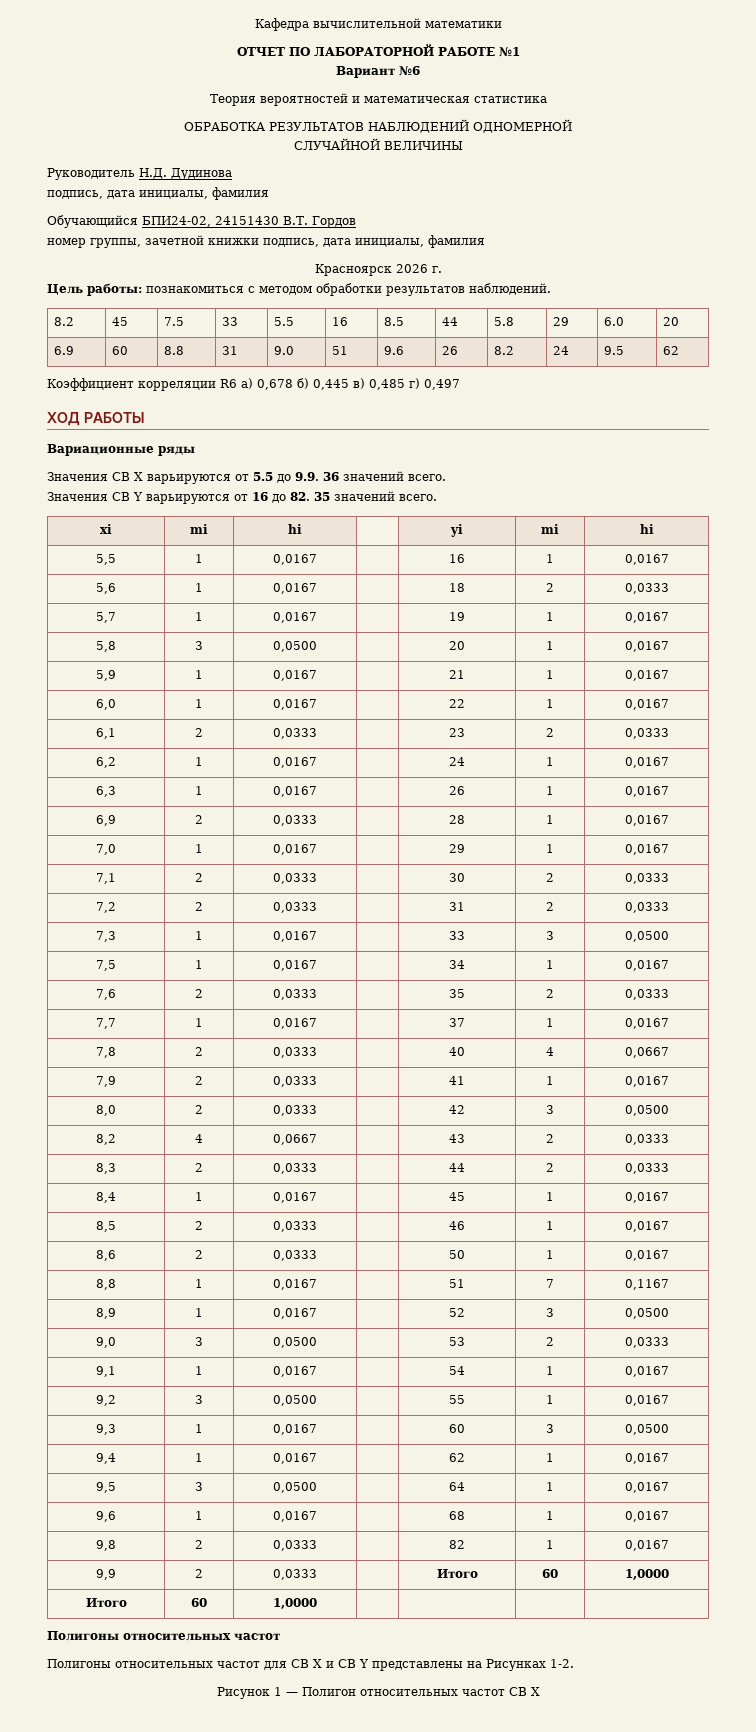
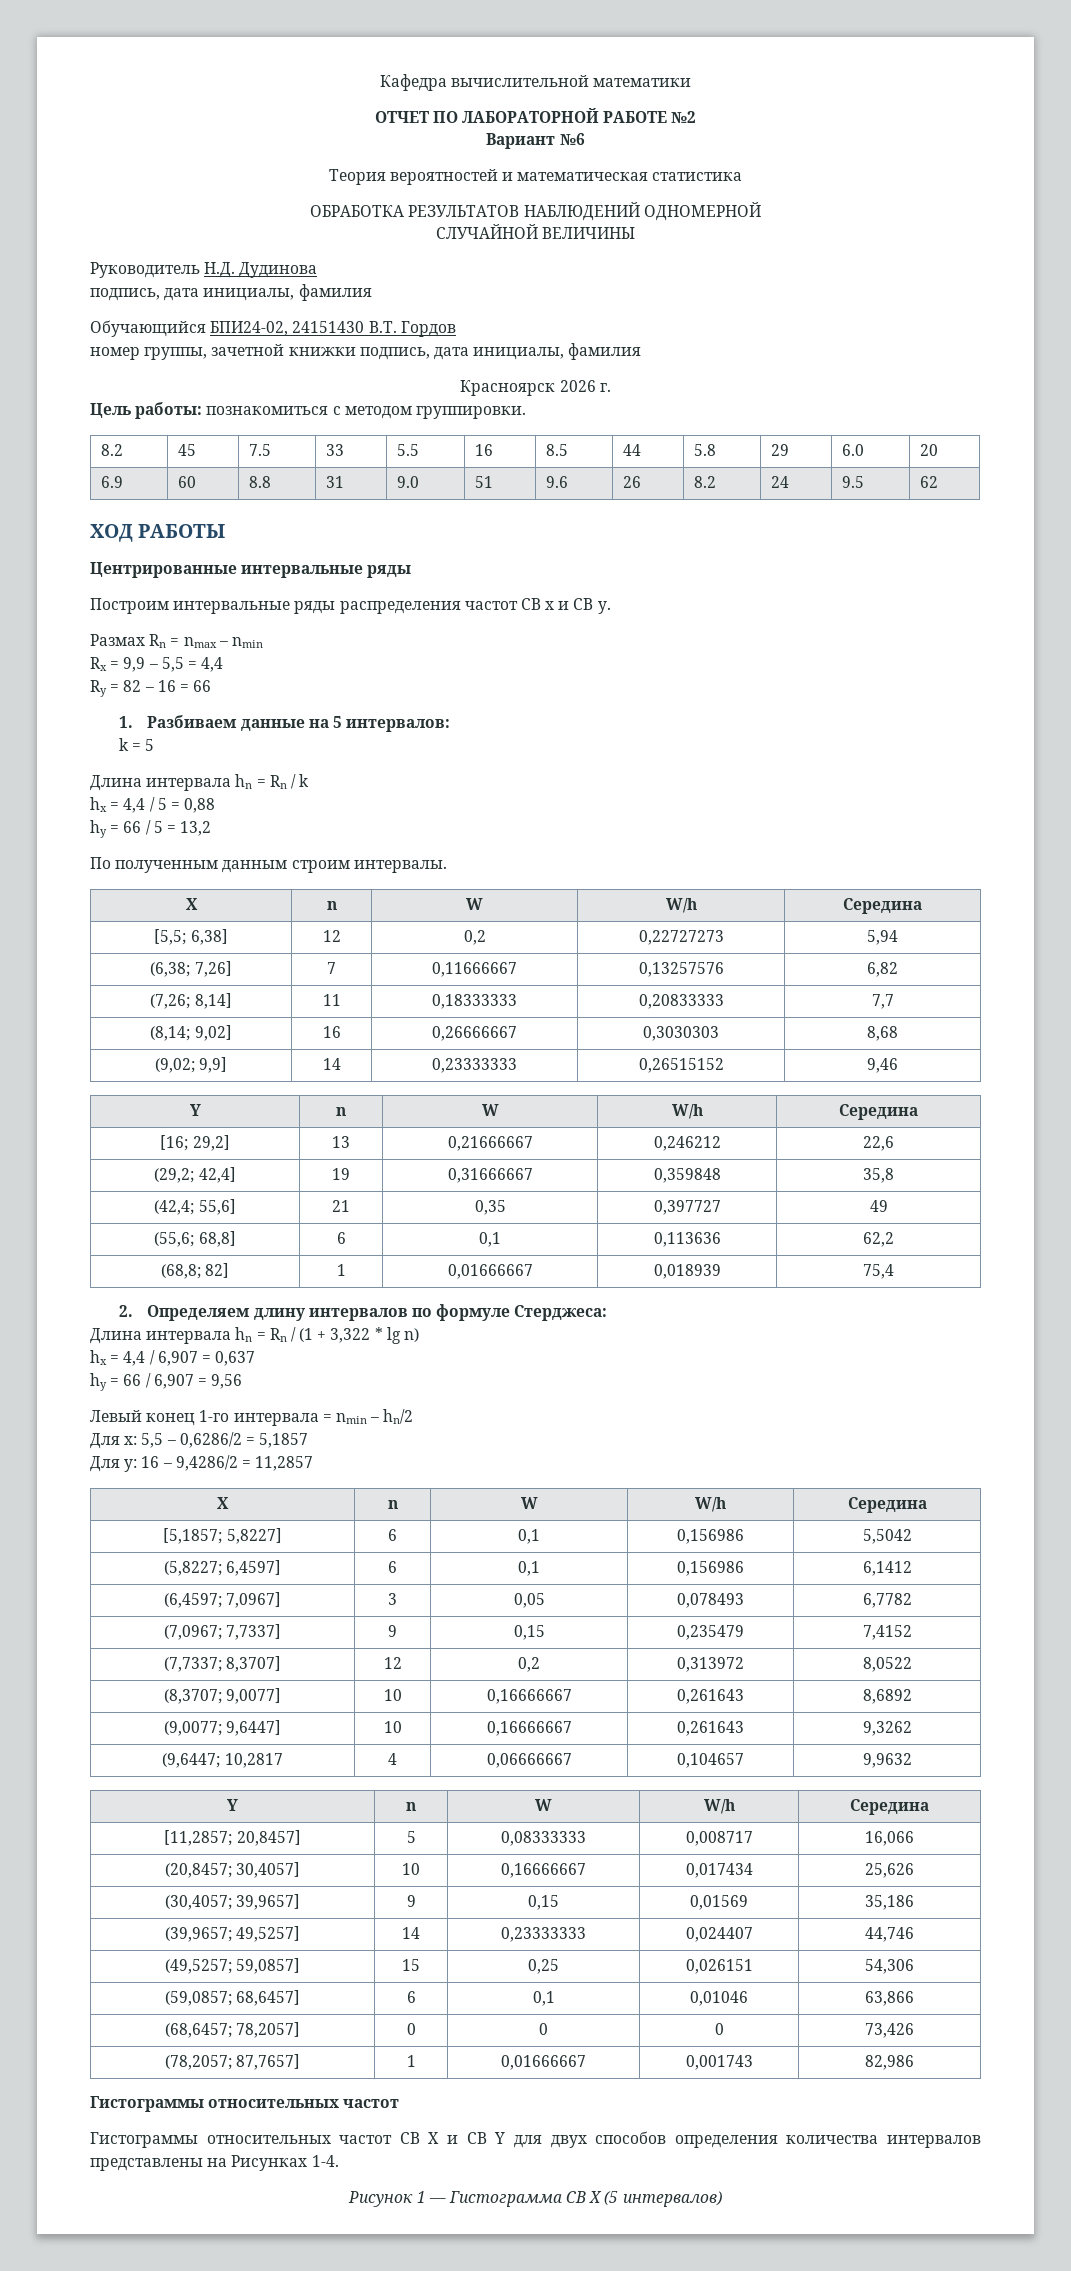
[498,47,520,57] №1 -> [671,111,697,123] №2
[316,283,551,296] обработки результатов наблюдений. -> [415,406,526,419] группировки.
[47,378,460,391] // Коэффициент корреляции R6 а) 0,678 б) 0,445 в) 0,485 г) 0,497 -> (939, 482) none
[47,444,154,456] Вариационные -> [90,562,364,578] Центрированные интервальные
[47,471,446,484] [47,491,437,504] [100,524,112,534] [190,524,208,534] [288,524,302,534] [450,524,463,537] [541,524,559,534] [639,524,654,534] [96,554,116,565] [195,554,203,563] [273,554,317,565] [449,554,465,563] [546,554,554,563] [624,554,669,565] [96,583,116,594] [195,583,203,592] [273,583,317,594] [449,583,465,592] [546,583,554,592] [624,583,669,594] [96,612,116,623] [195,612,203,621] [273,612,317,623] [449,612,465,621] [546,612,554,621] [624,612,669,623] [96,641,116,652] [195,641,203,650] [273,641,317,652] [449,641,465,650] [546,641,554,650] [624,641,669,652] [96,670,116,681] [195,670,203,679] [273,670,317,681] [449,670,465,679] [546,670,554,679] [624,670,669,681] [96,699,116,710] [195,699,203,708] [273,699,317,710] [449,699,465,708] [546,699,554,708] [624,699,669,710] [96,728,116,739] [195,728,203,737] [273,728,317,739] [449,728,465,737] [546,728,554,737] [624,728,669,739] [96,757,116,768] [195,757,203,766] [273,757,317,768] [449,757,465,766] [546,757,554,766] [624,757,669,768] [96,786,116,797] [195,786,203,795] [273,786,317,797] [449,786,465,795] [546,786,554,795] [624,786,669,797] [96,815,116,826] [195,815,203,824] [273,815,317,826] [449,815,465,824] [546,815,554,824] [624,815,669,826] [96,844,116,855] [195,844,203,853] [273,844,317,855] [449,844,465,853] [546,844,554,853] [624,844,669,855] [96,873,116,884] [195,873,203,882] [273,873,317,884] [449,873,465,882] [546,873,554,882] [624,873,669,884] [96,902,116,913] [195,902,203,911] [273,902,317,913] [449,902,465,911] [546,902,554,911] [624,902,669,913] [96,931,116,942] [195,931,203,940] [273,931,317,942] [449,931,465,940] [546,931,554,940] [624,931,669,942] [96,960,116,971] [195,960,203,969] [273,960,317,971] [449,960,465,969] [546,960,554,969] [624,960,669,971] [96,989,116,1000] [195,989,203,998] [273,989,317,1000] [449,989,465,998] [546,989,554,998] [624,989,669,1000] [96,1018,116,1029] [195,1018,203,1027] [273,1018,317,1029] [449,1018,465,1027] [546,1018,554,1027] [624,1018,669,1029] [96,1047,116,1058] [195,1047,203,1056] [273,1047,317,1058] [449,1047,465,1056] [546,1047,554,1056] [624,1047,669,1058] [96,1076,116,1087] [195,1076,203,1085] [273,1076,317,1087] [449,1076,465,1085] [546,1076,554,1085] [624,1076,669,1087] [96,1105,116,1116] [195,1105,203,1114] [273,1105,317,1116] [449,1105,465,1114] [546,1105,554,1114] [624,1105,669,1116] [96,1134,116,1145] [195,1134,203,1143] [273,1134,317,1145] [449,1134,465,1143] [546,1134,554,1143] [624,1134,669,1145] [96,1163,116,1174] [195,1163,203,1172] [273,1163,317,1174] [449,1163,465,1172] [546,1163,554,1172] [624,1163,669,1174] [96,1192,116,1203] [195,1192,203,1201] [273,1192,317,1203] [449,1192,465,1201] [546,1192,554,1201] [624,1192,669,1203] [96,1221,116,1232] [195,1221,203,1230] [273,1221,317,1232] [449,1221,465,1230] [546,1221,554,1230] [624,1221,669,1232] [96,1250,116,1261] [195,1250,203,1259] [273,1250,317,1261] [449,1250,465,1259] [546,1250,554,1259] [624,1250,669,1261] [96,1279,116,1290] [195,1279,203,1288] [273,1279,317,1290] [449,1279,465,1288] [546,1279,554,1288] [624,1279,669,1290] [96,1308,116,1319] [195,1308,203,1317] [273,1308,317,1319] [449,1308,465,1317] [546,1308,554,1317] [624,1308,669,1319] [96,1337,116,1348] [195,1337,203,1346] [273,1337,317,1348] [449,1337,465,1346] [546,1337,554,1346] [624,1337,669,1348] [96,1366,116,1377] [195,1366,203,1375] [273,1366,317,1377] [449,1366,465,1375] [546,1366,554,1375] [624,1366,669,1377] [96,1395,116,1406] [195,1395,203,1404] [273,1395,317,1406] [449,1395,465,1404] [546,1395,554,1404] [624,1395,669,1406] [96,1424,116,1435] [195,1424,203,1433] [273,1424,317,1435] [449,1424,465,1433] [546,1424,554,1433] [624,1424,669,1435] [96,1453,116,1464] [195,1453,203,1462] [273,1453,317,1464] [449,1453,465,1462] [546,1453,554,1462] [624,1453,669,1464] [96,1482,116,1493] [195,1482,203,1491] [273,1482,317,1493] [449,1482,465,1491] [546,1482,554,1491] [624,1482,669,1493] [96,1511,116,1522] [195,1511,203,1520] [273,1511,317,1522] [449,1511,465,1520] [546,1511,554,1520] [624,1511,669,1522] [96,1540,116,1551] [195,1540,203,1549] [273,1540,317,1551] [449,1540,465,1549] [546,1540,554,1549] [624,1540,669,1551] [96,1569,116,1580] [195,1569,203,1578] [273,1569,317,1580] [436,1569,478,1578] [542,1569,558,1578] [624,1569,669,1580] [85,1598,127,1607] [191,1598,207,1607] [273,1598,317,1609] [47,1631,119,1641] Значения СВ X варьируются от 5.5 до 9.9. 36 значений всего. // Значения СВ Y варьируются от 16 до 82. 35 значений всего. // xi | mi | hi | | yi | mi | hi // 5,5 | 1 | 0,0167 | | 16 | 1 | 0,0167 // 5,6 | 1 | 0,0167 | | 18 | 2 | 0,0333 // 5,7 | 1 | 0,0167 | | 19 | 1 | 0,0167 // 5,8 | 3 | 0,0500 | | 20 | 1 | 0,0167 // 5,9 | 1 | 0,0167 | | 21 | 1 | 0,0167 // 6,0 | 1 | 0,0167 | | 22 | 1 | 0,0167 // 6,1 | 2 | 0,0333 | | 23 | 2 | 0,0333 // 6,2 | 1 | 0,0167 | | 24 | 1 | 0,0167 // 6,3 | 1 | 0,0167 | | 26 | 1 | 0,0167 // 6,9 | 2 | 0,0333 | | 28 | 1 | 0,0167 // 7,0 | 1 | 0,0167 | | 29 | 1 | 0,0167 // 7,1 | 2 | 0,0333 | | 30 | 2 | 0,0333 // 7,2 | 2 | 0,0333 | | 31 | 2 | 0,0333 // 7,3 | 1 | 0,0167 | | 33 | 3 | 0,0500 // 7,5 | 1 | 0,0167 | | 34 | 1 | 0,0167 // 7,6 | 2 | 0,0333 | | 35 | 2 | 0,0333 // 7,7 | 1 | 0,0167 | | 37 | 1 | 0,0167 // 7,8 | 2 | 0,0333 | | 40 | 4 | 0,0667 // 7,9 | 2 | 0,0333 | | 41 | 1 | 0,0167 // 8,0 | 2 | 0,0333 | | 42 | 3 | 0,0500 // 8,2 | 4 | 0,0667 | | 43 | 2 | 0,0333 // 8,3 | 2 | 0,0333 | | 44 | 2 | 0,0333 // 8,4 | 1 | 0,0167 | | 45 | 1 | 0,0167 // 8,5 | 2 | 0,0333 | | 46 | 1 | 0,0167 // 8,6 | 2 | 0,0333 | | 50 | 1 | 0,0167 // 8,8 | 1 | 0,0167 | | 51 | 7 | 0,1167 // 8,9 | 1 | 0,0167 | | 52 | 3 | 0,0500 // 9,0 | 3 | 0,0500 | | 53 | 2 | 0,0333 // 9,1 | 1 | 0,0167 | | 54 | 1 | 0,0167 // 9,2 | 3 | 0,0500 | | 55 | 1 | 0,0167 // 9,3 | 1 | 0,0167 | | 60 | 3 | 0,0500 // 9,4 | 1 | 0,0167 | | 62 | 1 | 0,0167 // 9,5 | 3 | 0,0500 | | 64 | 1 | 0,0167 // 9,6 | 1 | 0,0167 | | 68 | 1 | 0,0167 // 9,8 | 2 | 0,0333 | | 82 | 1 | 0,0167 // 9,9 | 2 | 0,0333 | | Итого | 60 | 1,0000 // Итого | 60 | 1,0000 | | | | // Полигоны -> [90,598,611,614] [90,634,263,648] [90,657,224,672] [90,680,212,697] [118,715,451,732] [118,738,155,751] [90,774,310,791] [90,797,216,813] [90,820,212,838] [90,857,447,873] [185,898,198,910] [326,901,337,910] [466,898,483,910] [665,898,697,913] [843,898,922,914] [154,929,228,945] [322,930,341,942] [463,930,486,945] [638,930,724,945] [867,930,898,945] [150,961,232,977] [327,962,336,974] [432,962,517,977] [638,962,724,977] [867,962,898,977] [150,993,232,1009] [322,994,341,1006] [432,994,517,1009] [638,994,724,1009] [871,994,894,1009] [150,1025,232,1041] [322,1026,341,1038] [432,1026,517,1041] [643,1026,719,1041] [867,1026,898,1041] [154,1057,228,1073] [322,1058,341,1070] [432,1058,517,1073] [638,1058,724,1073] [867,1058,898,1073] [189,1104,201,1116] [336,1107,346,1116] [481,1104,499,1116] [671,1104,703,1119] [839,1104,918,1120] [160,1135,230,1151] [332,1136,350,1148] [447,1136,533,1151] [653,1136,721,1151] [863,1136,894,1151] [154,1167,236,1183] [332,1168,350,1180] [447,1168,533,1183] [653,1168,721,1183] [863,1168,894,1183] [154,1199,236,1215] [332,1200,350,1212] [474,1200,506,1215] [653,1200,721,1215] [869,1200,888,1212] [154,1231,236,1247] [336,1232,346,1244] [479,1232,501,1247] [653,1232,721,1247] [863,1232,894,1247] [160,1263,230,1279] [336,1264,346,1276] [447,1264,533,1279] [653,1264,721,1279] [863,1264,894,1279] [118,1304,608,1321] [90,1327,420,1344] [90,1350,256,1366] [90,1373,243,1391] [90,1409,414,1426] [90,1432,309,1449] [90,1455,314,1472] [217,1497,229,1509] [387,1500,398,1509] [520,1497,538,1509] [695,1497,726,1512] [847,1497,927,1513] [163,1528,282,1544] [388,1529,397,1541] [518,1529,540,1544] [677,1529,744,1544] [862,1529,912,1544] [163,1560,282,1576] [388,1561,397,1573] [518,1561,540,1576] [677,1561,744,1576] [862,1561,912,1576] [163,1592,282,1608] [388,1593,397,1605] [513,1593,545,1608] [677,1593,744,1608] [862,1593,912,1608] [163,1624,282,1640] [388,1625,397,1637] [513,1625,545,1640] [677,1625,744,1640] [862,1625,912,1640] [163,1656,282,1672] [383,1657,402,1669] [518,1657,540,1672] [677,1657,744,1672] [862,1657,912,1672] [163,1688,282,1704] [383,1689,402,1701] [486,1689,572,1704] [677,1689,744,1704] [862,1689,912,1704] [163,1720,282,1736] [383,1721,402,1733] [486,1721,572,1736] [677,1721,744,1736] [862,1721,912,1736] [162,1753,283,1768] [388,1753,397,1765] [486,1753,572,1768] [677,1753,744,1768] [862,1753,912,1768] [227,1799,238,1811] [406,1802,416,1811] [535,1799,552,1811] [703,1799,735,1814] [850,1799,929,1815] [164,1830,301,1846] [406,1831,416,1843] [501,1831,586,1846] [685,1831,753,1846] [865,1831,914,1846] [164,1862,301,1878] [402,1863,420,1875] [501,1863,586,1878] [685,1863,753,1878] [865,1863,914,1878] [164,1894,301,1910] [406,1895,416,1907] [528,1895,559,1910] [690,1895,748,1910] [865,1895,914,1910] [164,1926,301,1942] [402,1927,420,1939] [501,1927,586,1942] [685,1927,753,1942] [865,1927,914,1942] [164,1958,301,1974] [402,1959,420,1971] [528,1959,559,1974] [685,1959,753,1974] [865,1959,914,1974] [164,1990,301,2006] [406,1991,416,2003] [532,1991,555,2006] [690,1991,748,2006] [865,1991,914,2006] [164,2022,301,2038] [406,2023,416,2035] [539,2023,548,2035] [714,2023,724,2035] [865,2023,914,2038] [164,2054,301,2070] [406,2055,416,2067] [501,2055,586,2070] [685,2055,753,2070] [865,2055,914,2070] [90,2096,204,2112] Построим интервальные ряды распределения частот СВ x и СВ y. // Размах Rn = nmax – nmin // Rx = 9,9 – 5,5 = 4,4 // Ry = 82 – 16 = 66 // 1. Разбиваем данные на 5 интервалов: // k = 5 // Длина интервала hn = Rn / k // hx = 4,4 / 5 = 0,88 // hy = 66 / 5 = 13,2 // По полученным данным строим интервалы. // X | n | W | W/h | Середина // [5,5; 6,38] | 12 | 0,2 | 0,22727273 | 5,94 // (6,38; 7,26] | 7 | 0,11666667 | 0,13257576 | 6,82 // (7,26; 8,14] | 11 | 0,18333333 | 0,20833333 | 7,7 // (8,14; 9,02] | 16 | 0,26666667 | 0,3030303 | 8,68 // (9,02; 9,9] | 14 | 0,23333333 | 0,26515152 | 9,46 // Y | n | W | W/h | Середина // [16; 29,2] | 13 | 0,21666667 | 0,246212 | 22,6 // (29,2; 42,4] | 19 | 0,31666667 | 0,359848 | 35,8 // (42,4; 55,6] | 21 | 0,35 | 0,397727 | 49 // (55,6; 68,8] | 6 | 0,1 | 0,113636 | 62,2 // (68,8; 82] | 1 | 0,01666667 | 0,018939 | 75,4 // 2. Определяем длину интервалов по формуле Стерджеса: // Длина интервала hn = Rn / (1 + 3,322 * lg n) // hx = 4,4 / 6,907 = 0,637 // hy = 66 / 6,907 = 9,56 // Левый конец 1-го интервала = nmin – hn/2 // Для x: 5,5 – 0,6286/2 = 5,1857 // Для y: 16 – 9,4286/2 = 11,2857 // X | n | W | W/h | Середина // [5,1857; 5,8227] | 6 | 0,1 | 0,156986 | 5,5042 // (5,8227; 6,4597] | 6 | 0,1 | 0,156986 | 6,1412 // (6,4597; 7,0967] | 3 | 0,05 | 0,078493 | 6,7782 // (7,0967; 7,7337] | 9 | 0,15 | 0,235479 | 7,4152 // (7,7337; 8,3707] | 12 | 0,2 | 0,313972 | 8,0522 // (8,3707; 9,0077] | 10 | 0,16666667 | 0,261643 | 8,6892 // (9,0077; 9,6447] | 10 | 0,16666667 | 0,261643 | 9,3262 // (9,6447; 10,2817 | 4 | 0,06666667 | 0,104657 | 9,9632 // Y | n | W | W/h | Середина // [11,2857; 20,8457] | 5 | 0,08333333 | 0,008717 | 16,066 // (20,8457; 30,4057] | 10 | 0,16666667 | 0,017434 | 25,626 // (30,4057; 39,9657] | 9 | 0,15 | 0,01569 | 35,186 // (39,9657; 49,5257] | 14 | 0,23333333 | 0,024407 | 44,746 // (49,5257; 59,0857] | 15 | 0,25 | 0,026151 | 54,306 // (59,0857; 68,6457] | 6 | 0,1 | 0,01046 | 63,866 // (68,6457; 78,2057] | 0 | 0 | 0 | 73,426 // (78,2057; 87,7657] | 1 | 0,01666667 | 0,001743 | 82,986 // Гистограммы
[47,1659,287,1670] Полигоны относительных частот для -> [90,2132,393,2148] Гистограммы относительных частот
(369, 1663) none -> [513,2131,982,2148] для двух способов определения количества интервалов
[550,1659,574,1668] 1-2. -> [311,2155,339,2167] 1-4.
[301,1687,540,1696] Полигон относительных частот CВ X -> [448,2191,722,2207] Гистограмма СВ X (5 интервалов)

